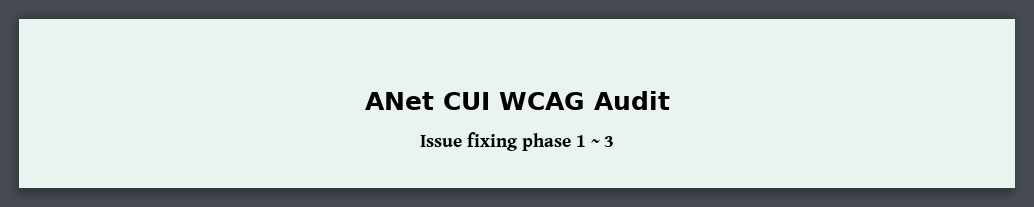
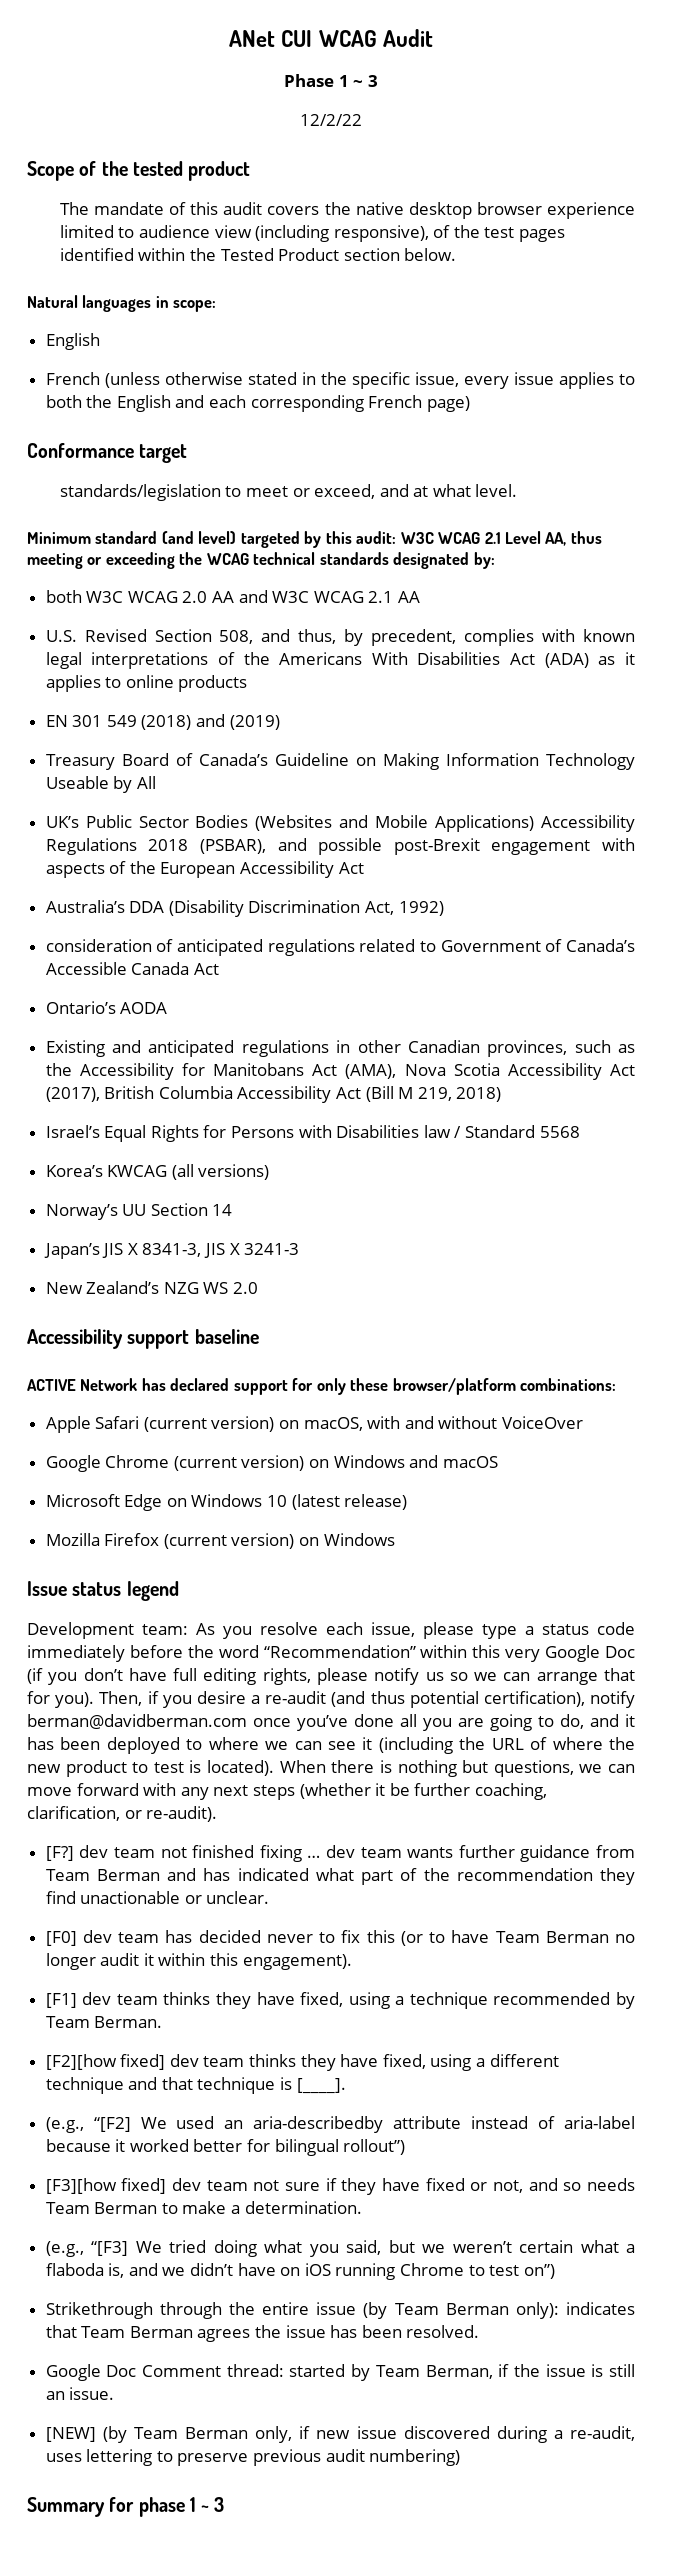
[419,132,518,151] Issue fixing -> [284,74,378,87] [300,114,362,126] [27,161,251,181] [59,202,635,219] [59,225,566,242] [59,248,457,261] [27,295,217,312] [45,333,100,350] [45,372,635,389] [45,395,470,412] [27,443,188,463] [59,484,518,501] [27,531,602,548] [27,552,495,569] [45,590,421,603] [45,629,635,646] [45,652,635,669] [45,675,248,692] [45,714,280,730] [45,753,636,770] [45,776,156,793] [45,815,635,832] [45,838,635,855] [45,861,364,878] [45,900,444,917] [45,939,635,956] [45,962,219,975] [45,1001,168,1014] [45,1040,635,1057] [45,1063,635,1080] [45,1086,502,1103] [45,1125,580,1142] [45,1164,270,1180] [45,1203,233,1220] [43,1243,300,1259] [45,1281,259,1294] [27,1329,259,1349] [27,1378,617,1395] [45,1416,584,1433] [45,1455,498,1472] [45,1494,408,1511] [45,1533,395,1549] [27,1581,179,1601] [27,1622,635,1639] [27,1645,635,1662] [27,1668,635,1685] [27,1691,635,1708] [27,1714,635,1731] [27,1737,636,1754] [27,1760,635,1777] [27,1783,547,1800] [27,1806,218,1822] [45,1845,635,1862] [45,1868,635,1885] [45,1891,270,1904] [45,1930,635,1946] [45,1953,352,1970] [45,1992,635,2009] [45,2016,163,2028] [45,2054,559,2071] [45,2077,346,2094] [45,2116,635,2133] [45,2139,406,2156] [45,2178,635,2195] [45,2201,362,2214] [45,2240,635,2257] [45,2263,555,2280] [45,2302,635,2319] [45,2325,480,2342] [45,2364,635,2381] [45,2387,115,2400] [45,2426,635,2443] [45,2449,461,2466] [27,2497,135,2517] Phase 1 ~ 3 // 12/2/22 // Scope of the tested product // The mandate of this audit covers the native desktop browser experience limited to audience view (including responsive), of the test pages identified within the Tested Product section below. // Natural languages in scope: // English // French (unless otherwise stated in the specific issue, every issue applies to both the English and each corresponding French page) // Conformance target // standards/legislation to meet or exceed, and at what level. // Minimum standard (and level) targeted by this audit: W3C WCAG 2.1 Level AA, thus meeting or exceeding the WCAG technical standards designated by: // both W3C WCAG 2.0 AA and W3C WCAG 2.1 AA // U.S. Revised Section 508, and thus, by precedent, complies with known legal interpretations of the Americans With Disabilities Act (ADA) as it applies to online products // EN 301 549 (2018) and (2019) // Treasury Board of Canada’s Guideline on Making Information Technology Useable by All // UK’s Public Sector Bodies (Websites and Mobile Applications) Accessibility Regulations 2018 (PSBAR), and possible post-Brexit engagement with aspects of the European Accessibility Act // Australia’s DDA (Disability Discrimination Act, 1992) // consideration of anticipated regulations related to Government of Canada’s Accessible Canada Act // Ontario’s AODA // Existing and anticipated regulations in other Canadian provinces, such as the Accessibility for Manitobans Act (AMA), Nova Scotia Accessibility Act (2017), British Columbia Accessibility Act (Bill M 219, 2018) // Israel’s Equal Rights for Persons with Disabilities law / Standard 5568 // Korea’s KWCAG (all versions) // Norway’s UU Section 14 // Japan’s JIS X 8341-3, JIS X 3241-3 // New Zealand’s NZG WS 2.0 // Accessibility support baseline // ACTIVE Network has declared support for only these browser/platform combinations: // Apple Safari (current version) on macOS, with and without VoiceOver // Google Chrome (current version) on Windows and macOS // Microsoft Edge on Windows 10 (latest release) // Mozilla Firefox (current version) on Windows // Issue status legend // Development team: As you resolve each issue, please type a status code immediately before the word “Recommendation” within this very Google Doc (if you don’t have full editing rights, please notify us so we can arrange that for you). Then, if you desire a re-audit (and thus potential certification), notify berman@davidberman.com once you’ve done all you are going to do, and it has been deployed to where we can see it (including the URL of where the new product to test is located). When there is nothing but questions, we can move forward with any next steps (whether it be further coaching, clarification, or re-audit). // [F?] dev team not finished fixing … dev team wants further guidance from Team Berman and has indicated what part of the recommendation they find unactionable or unclear. // [F0] dev team has decided never to fix this (or to have Team Berman no longer audit it within this engagement). // [F1] dev team thinks they have fixed, using a technique recommended by Team Berman. // [F2][how fixed] dev team thinks they have fixed, using a different technique and that technique is [____]. // (e.g., “[F2] We used an aria-describedby attribute instead of aria-label because it worked better for bilingual rollout”) // [F3][how fixed] dev team not sure if they have fixed or not, and so needs Team Berman to make a determination. // (e.g., “[F3] We tried doing what you said, but we weren’t certain what a flaboda is, and we didn’t have on iOS running Chrome to test on”) // Strikethrough through the entire issue (by Team Berman only): indicates that Team Berman agrees the issue has been resolved. // Google Doc Comment thread: started by Team Berman, if the issue is still an issue. // [NEW] (by Team Berman only, if new issue discovered during a re-audit, uses lettering to preserve previous audit numbering) // Summary for

